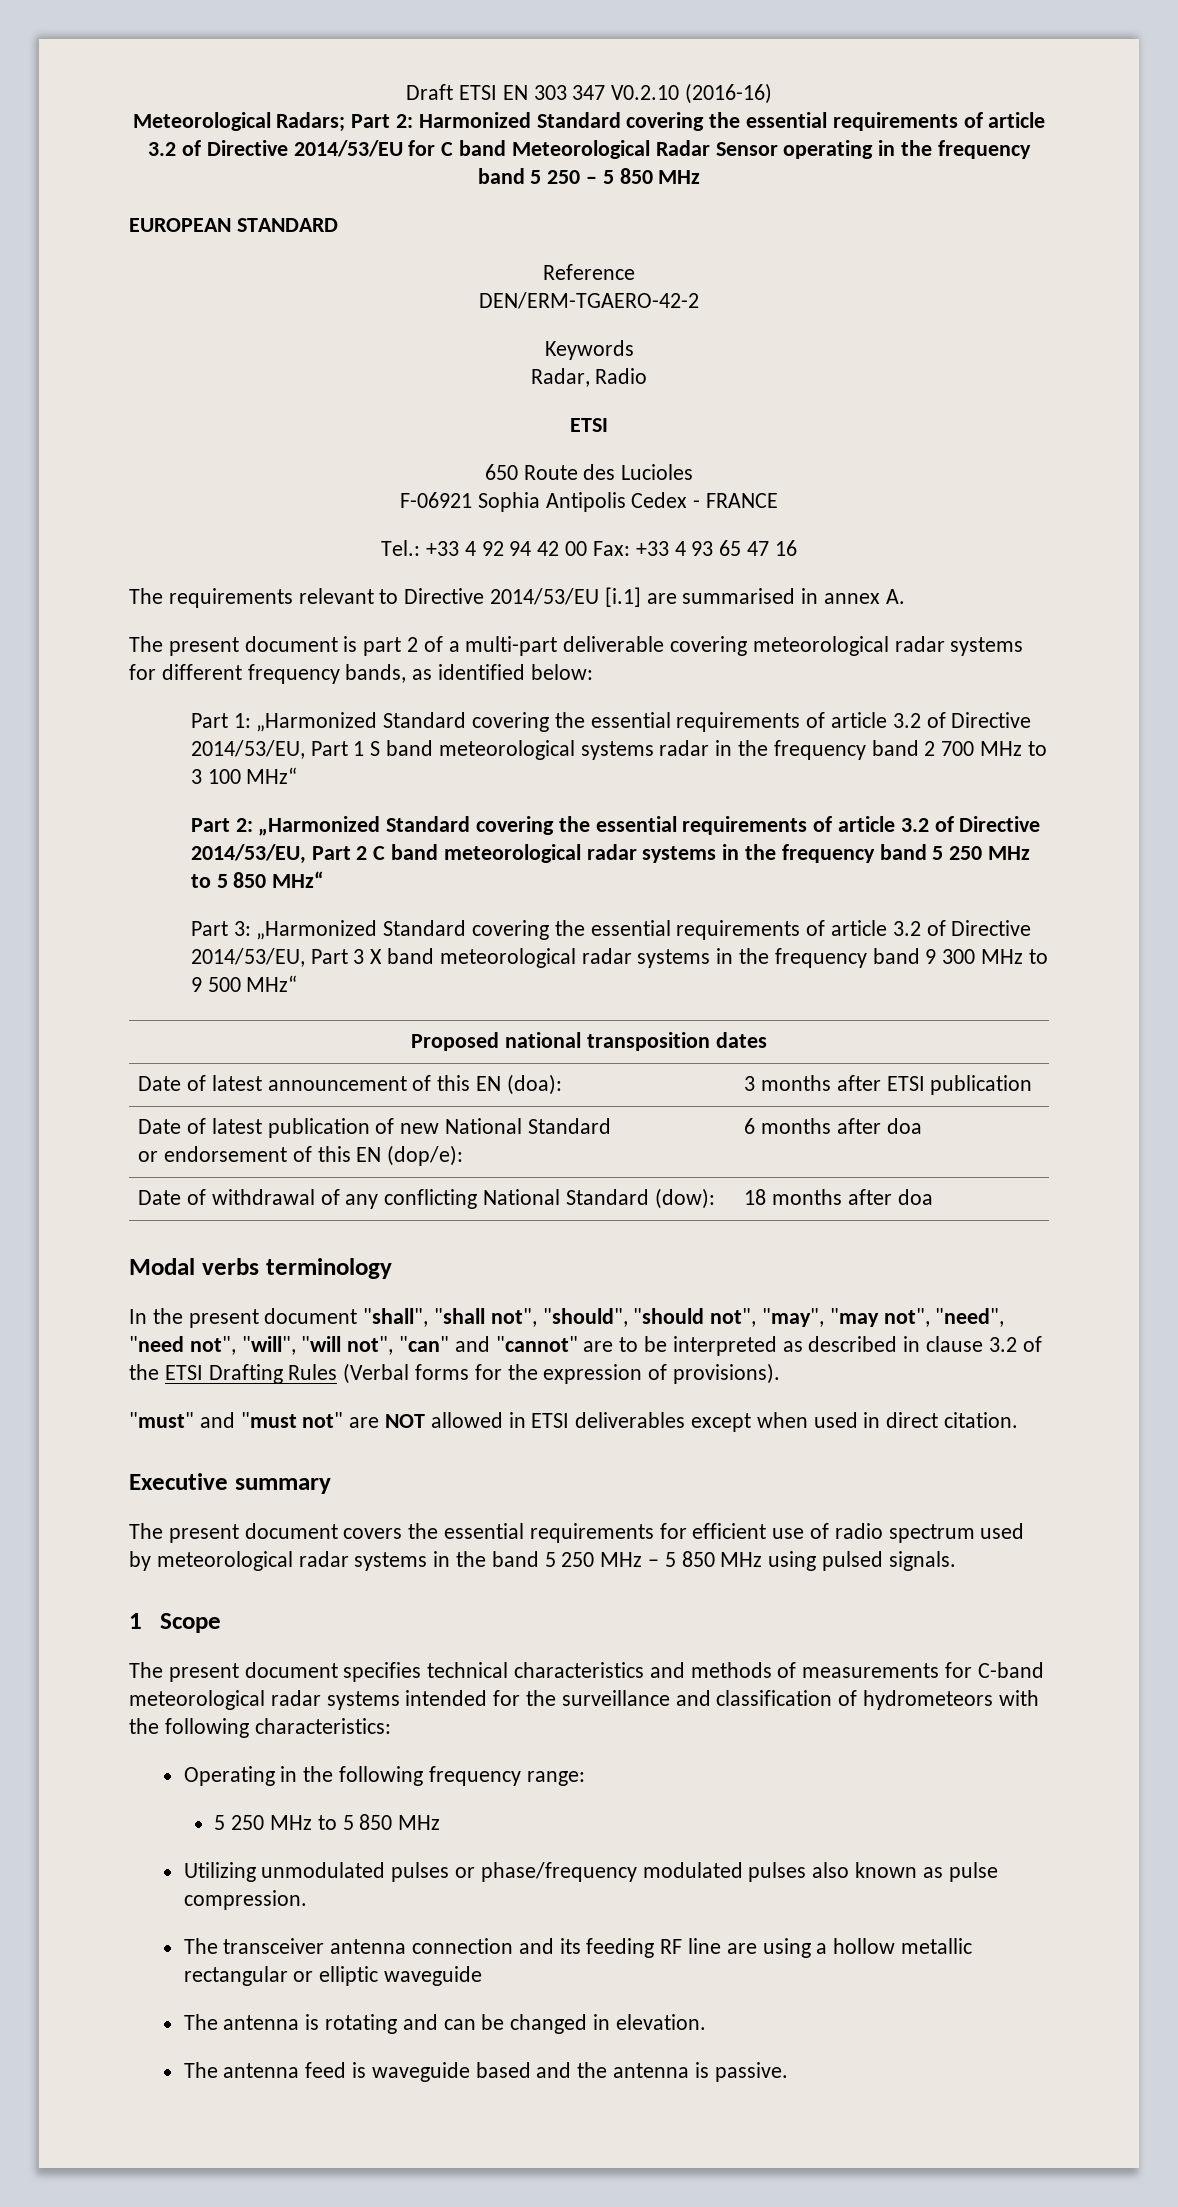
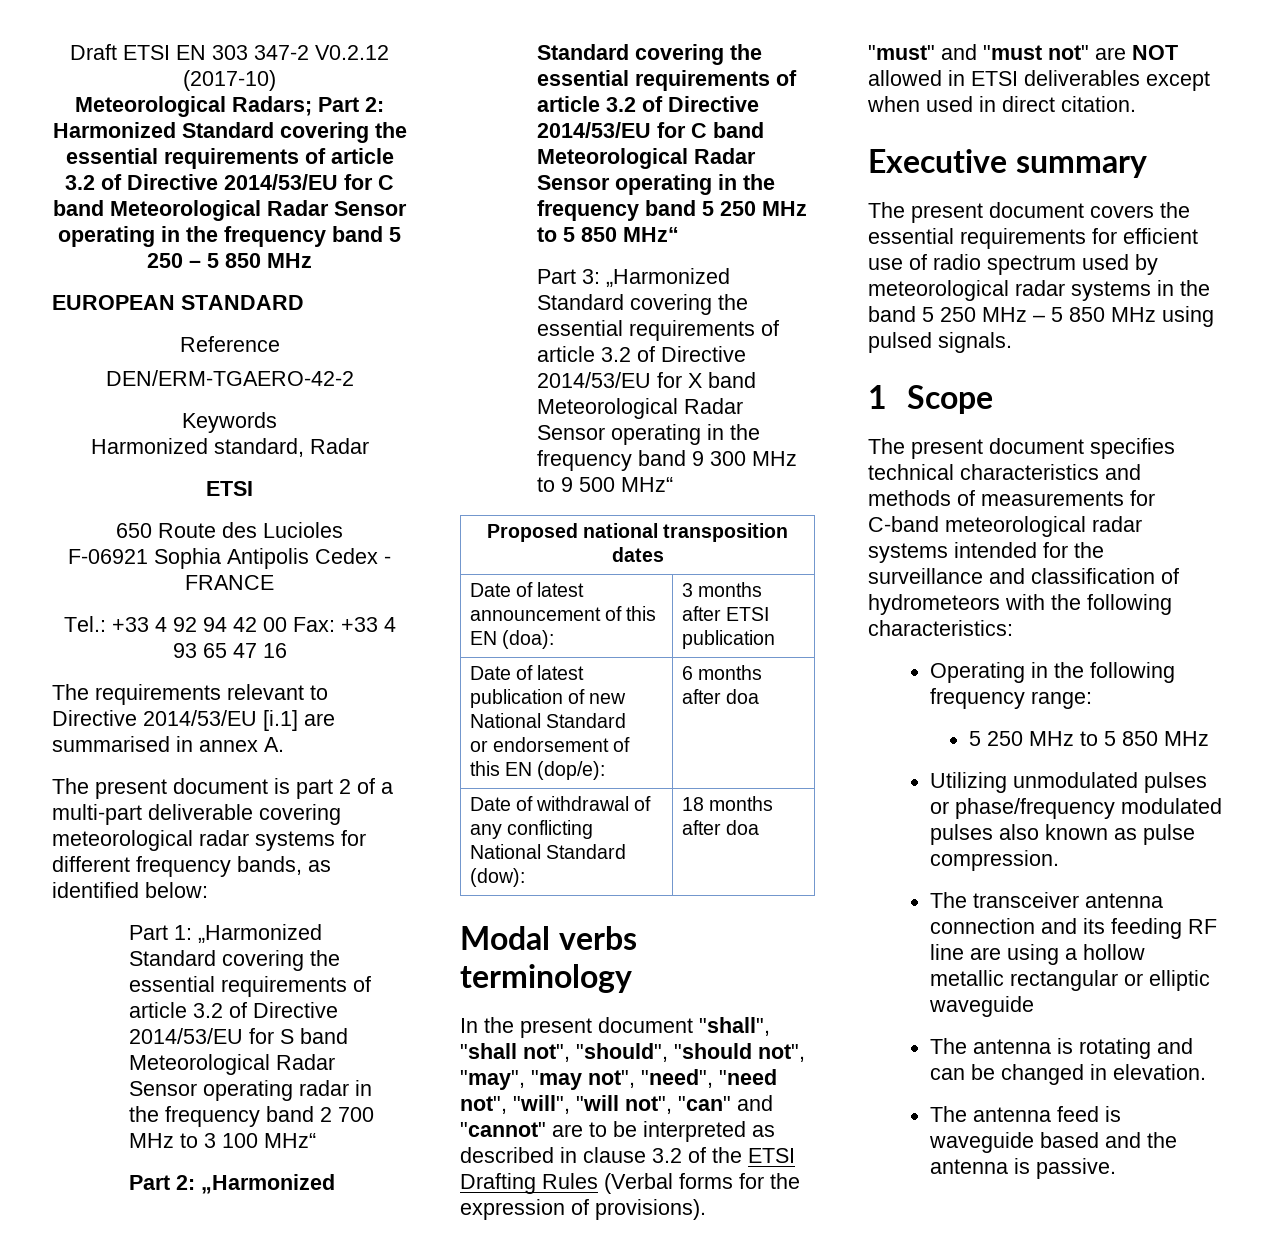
[572,83,772,104] 347 V0.2.10 (2016-16) -> [254,45,389,60] [183,70,276,91] 347-2 V0.2.12 (2017-10)
[530,368,648,387] Radar, Radio -> [90,438,369,457] Harmonized standard, Radar
[190,740,654,760] 2014/53/EU, Part 1 S band meteorological systems -> [129,1028,349,1044] [129,1054,336,1075] [129,1080,294,1101] 2014/53/EU for S band Meteorological Radar Sensor operating
[190,844,717,864] 2014/53/EU, Part 2 C band meteorological radar systems -> [537,122,765,138] [537,148,757,169] [537,174,713,195] 2014/53/EU for C band Meteorological Radar Sensor operating
[190,948,711,968] 2014/53/EU, Part 3 X band meteorological radar systems -> [537,372,757,388] [537,398,744,419] [537,424,702,445] 2014/53/EU for X band Meteorological Radar Sensor operating

